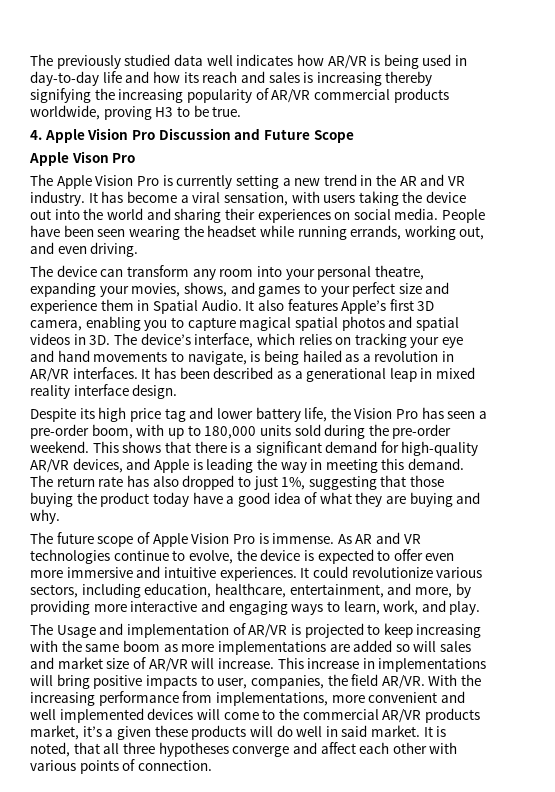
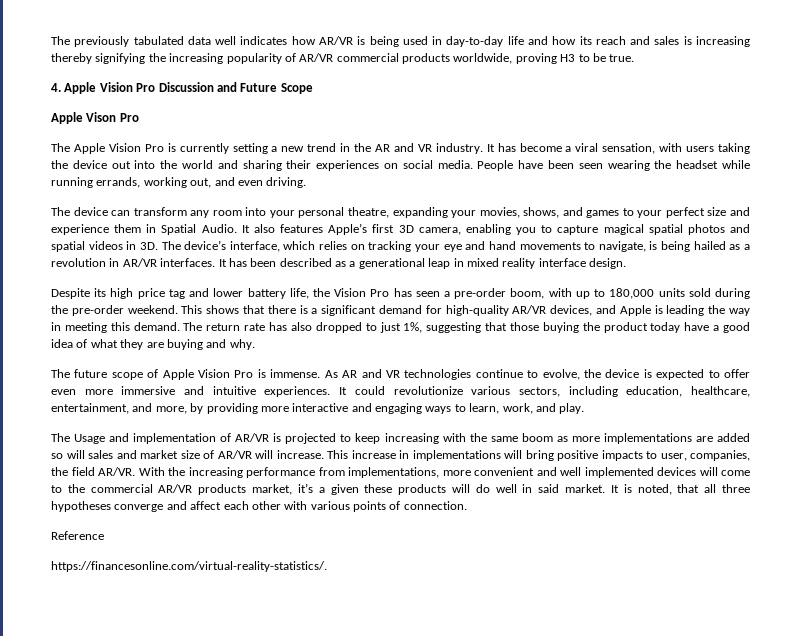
[124,54,171,66] studied -> [133,36,184,45] tabulated
(212, 765) none -> [51,531,104,540] [51,561,327,572] // Reference // https://financesonline.com/virtual-reality-statistics/.

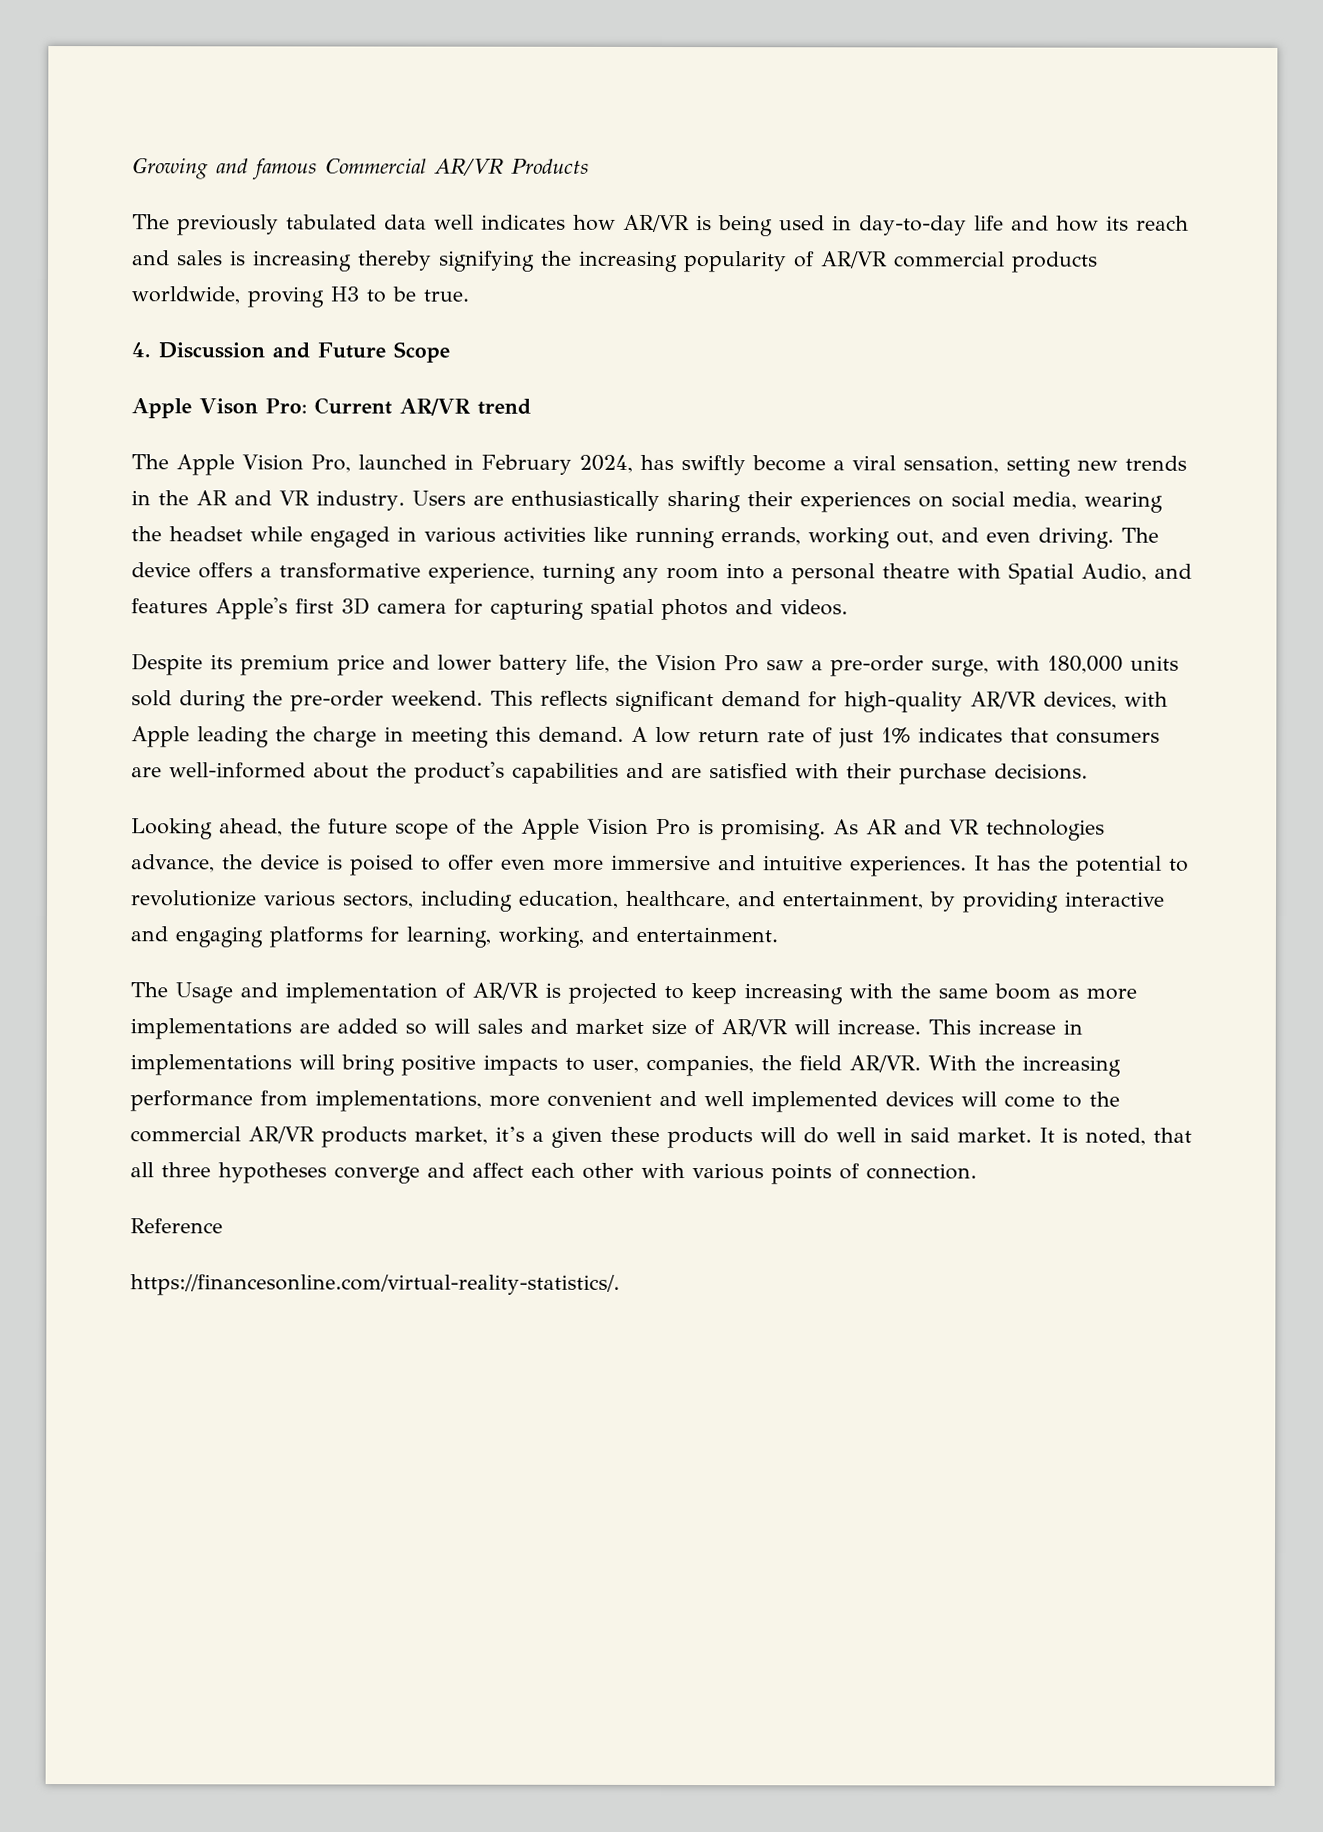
(51, 40) none -> [132,157,589,180] Growing and famous Commercial AR/VR Products //
[64,82,156,94] Apple Vision Pro -> (151, 350) none
[119,113,139,122] Pro -> [265,397,531,416] Pro: Current AR/VR trend
[144,143,337,154] Pro is currently setting a new trend -> [310,454,1187,477] Pro, launched in February 2024, has swiftly become a viral sensation, setting new trends
[486,143,750,154] [51,160,238,169] It has become a viral sensation, with users taking the device out into the world and -> [411,490,660,511] Users are enthusiastically
[437,160,750,171] media. People have been seen wearing the headset while -> [1011,491,1163,513] [131,526,628,548] media, wearing the headset while engaged in various activities like
(307, 182) // -> (1114, 538) none
[111,207,750,218] [51,223,750,235] [51,240,750,252] [51,258,626,269] can transform any room into your personal theatre, expanding your movies, shows, and games to your perfect size and experience them in Spatial Audio. It also features Apple’s first 3D camera, enabling you to capture magical spatial photos and spatial videos in 3D. The device’s interface, which relies on tracking your eye and hand movements to navigate, is being hailed as a revolution in AR/VR interfaces. It has been described as a generational leap in mixed reality interface design. -> [198,562,1192,585] [131,597,848,621] offers a transformative experience, turning any room into a personal theatre with Spatial Audio, and features Apple's first 3D camera for capturing spatial photos and videos.
[110,288,185,299] high price tag -> [240,654,385,676] premium price
[393,288,606,299] has seen a pre-order boom, with up to -> [765,655,1040,677] saw a pre-order surge, with
[206,305,318,314] shows that there is a -> [540,690,608,706] reflects
[596,305,663,316] and Apple is -> [1124,691,1168,707] [131,726,190,748] with Apple
[728,308,750,316] way -> [313,726,377,748] charge
[183,322,751,333] [51,339,255,350] [51,369,70,378] The return rate has also dropped to just 1%, suggesting that those buying the product today have a good idea of what they are buying and why. // The -> [631,726,1160,749] [131,761,1088,785] [131,818,321,840] A low return rate of just 1% indicates that consumers are well-informed about the product's capabilities and are satisfied with their purchase decisions. // Looking ahead, the
[162,369,321,380] Apple Vision Pro is immense. -> [483,818,826,841] the Apple Vision Pro is promising.
[475,369,580,380] continue to evolve, -> [131,854,215,873] advance,
[656,369,705,380] expected -> [350,854,414,876] poised
[354,386,385,395] could -> [997,855,1189,877] has the potential to
[51,403,187,414] entertainment, and more, -> [738,891,924,910] and entertainment,
[260,406,289,412] more -> (1059, 902) none
[425,403,585,414] ways to learn, work, and play. -> [269,926,778,948] platforms for learning, working, and entertainment.

